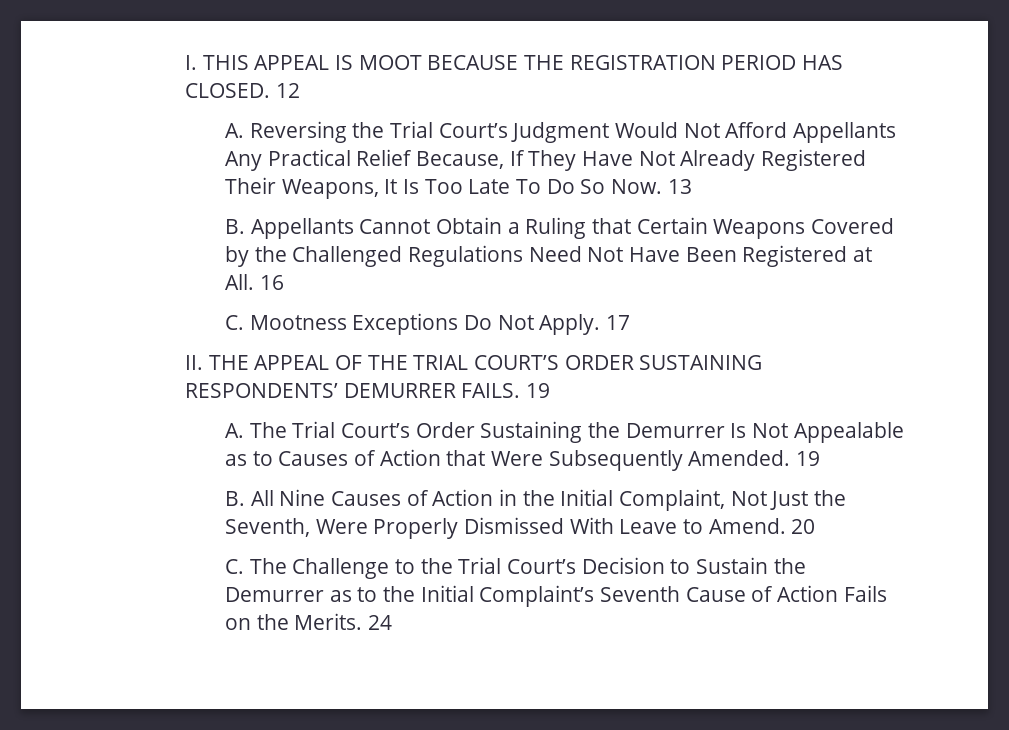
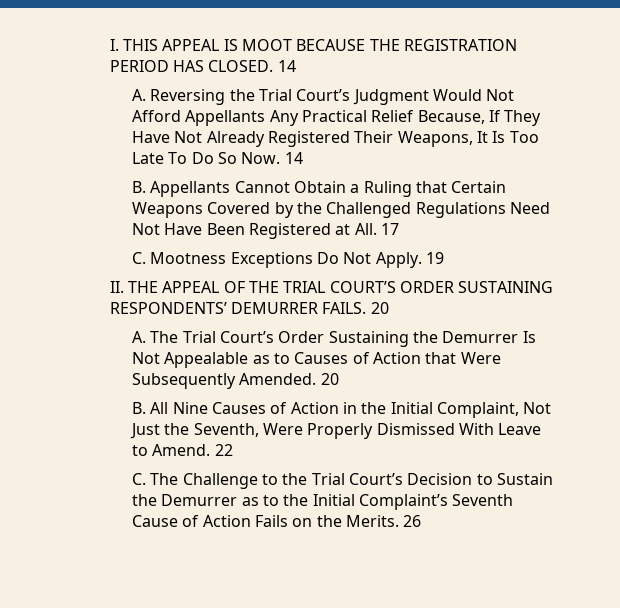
[275,83,300,98] 12 -> [277,60,296,72] 14
[667,179,692,194] 13 -> [284,152,303,164] 14
[259,275,284,290] 16 -> [380,223,399,235] 17
[606,315,631,330] 17 -> [425,252,444,264] 19
[526,383,551,398] 19 -> [370,302,389,314] 20
[796,451,821,466] 19 -> [320,373,339,385] 20
[791,519,816,534] 20 -> [214,444,233,456] 22
[368,615,393,630] 24 -> [403,515,422,527] 26

